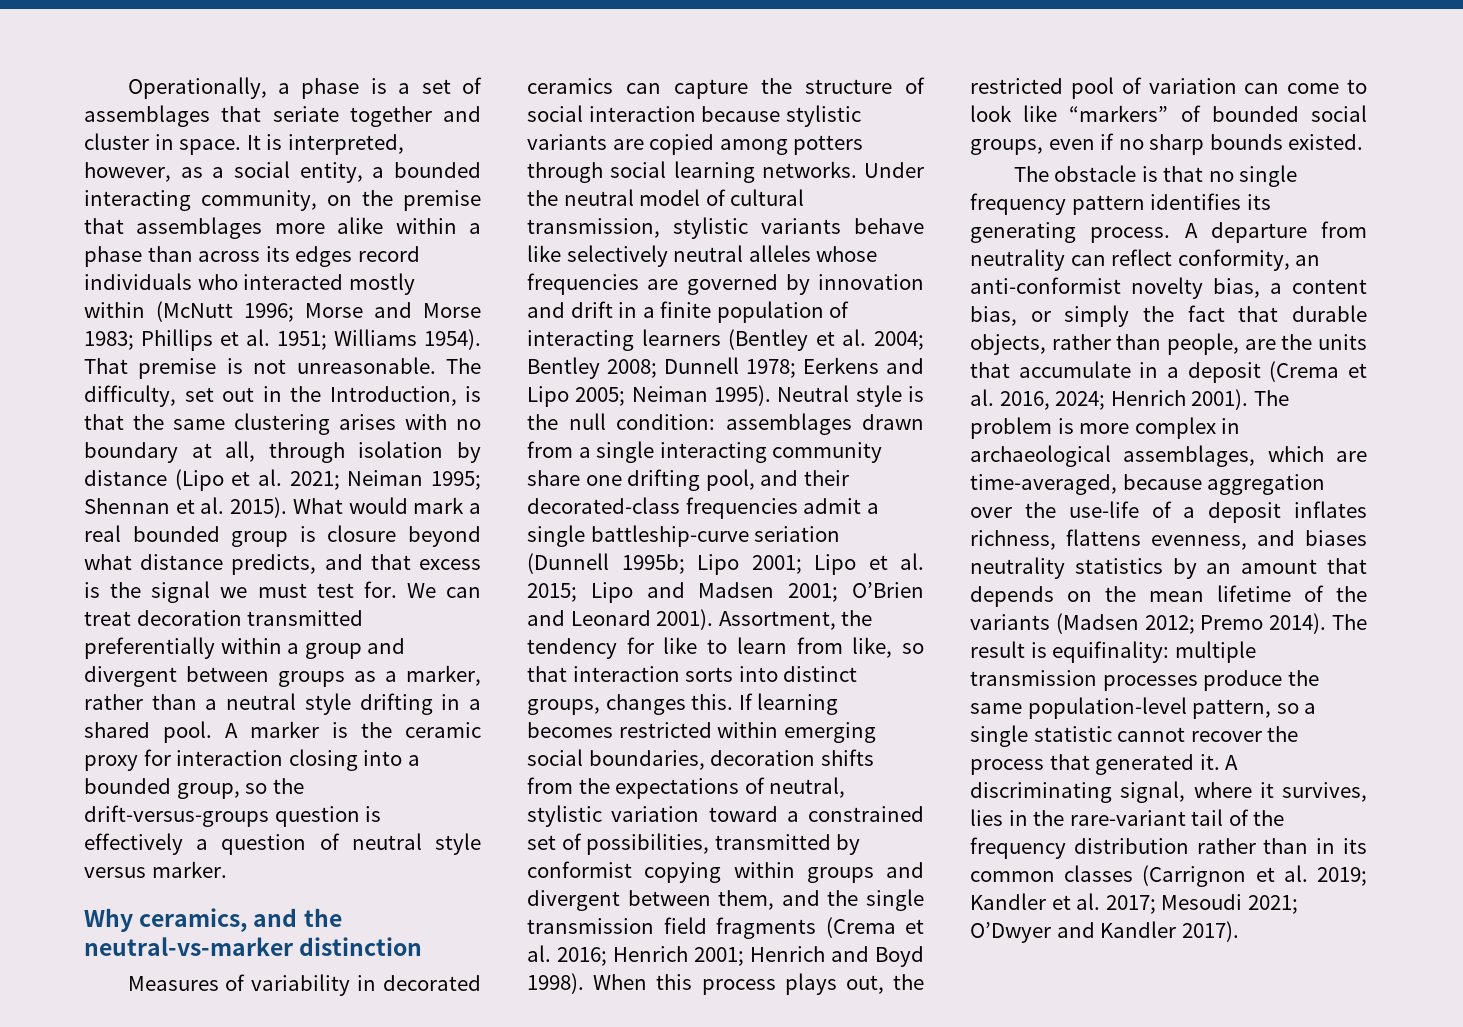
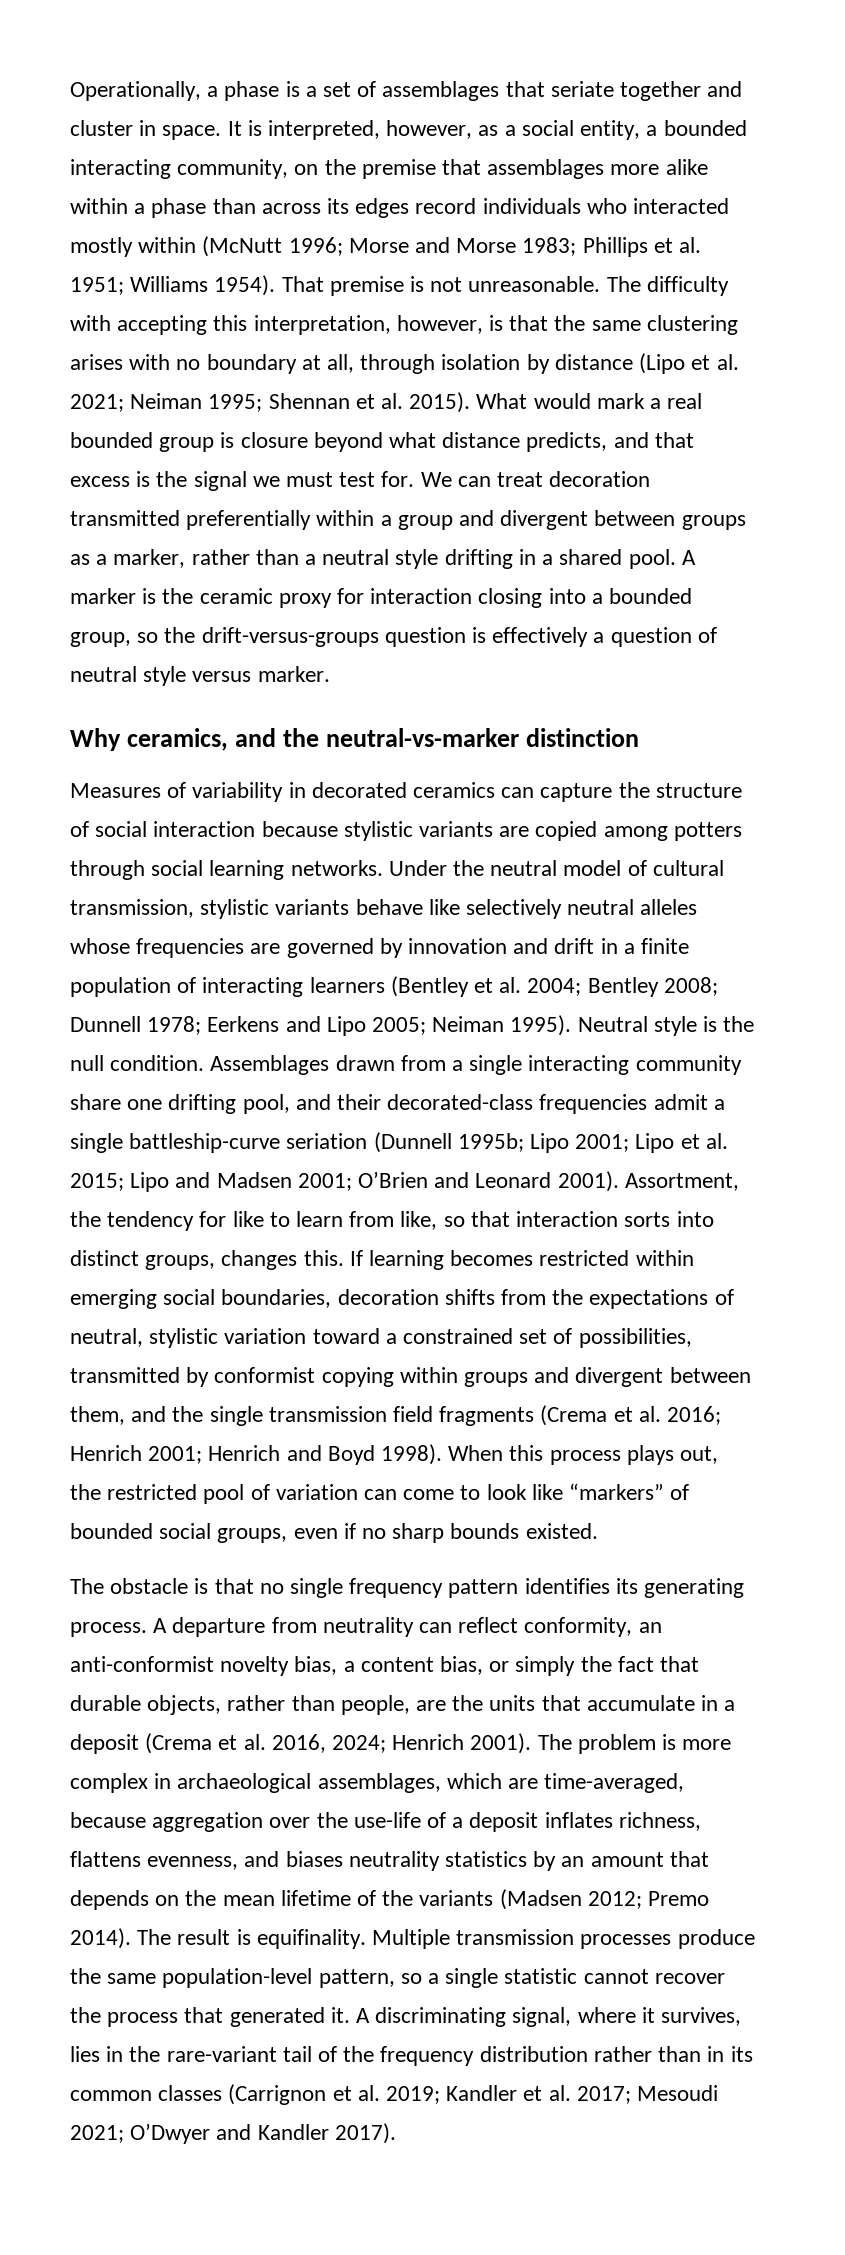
[84,385,457,407] difficulty, set out in the Introduction, -> [646,276,729,296] [70,315,483,335] difficulty with accepting this interpretation, however,
[616,413,852,435] condition: assemblages -> [110,1055,330,1075] condition. Assemblages
[1052,641,1256,663] equifinality: multiple -> [256,1929,451,1949] equifinality. Multiple

